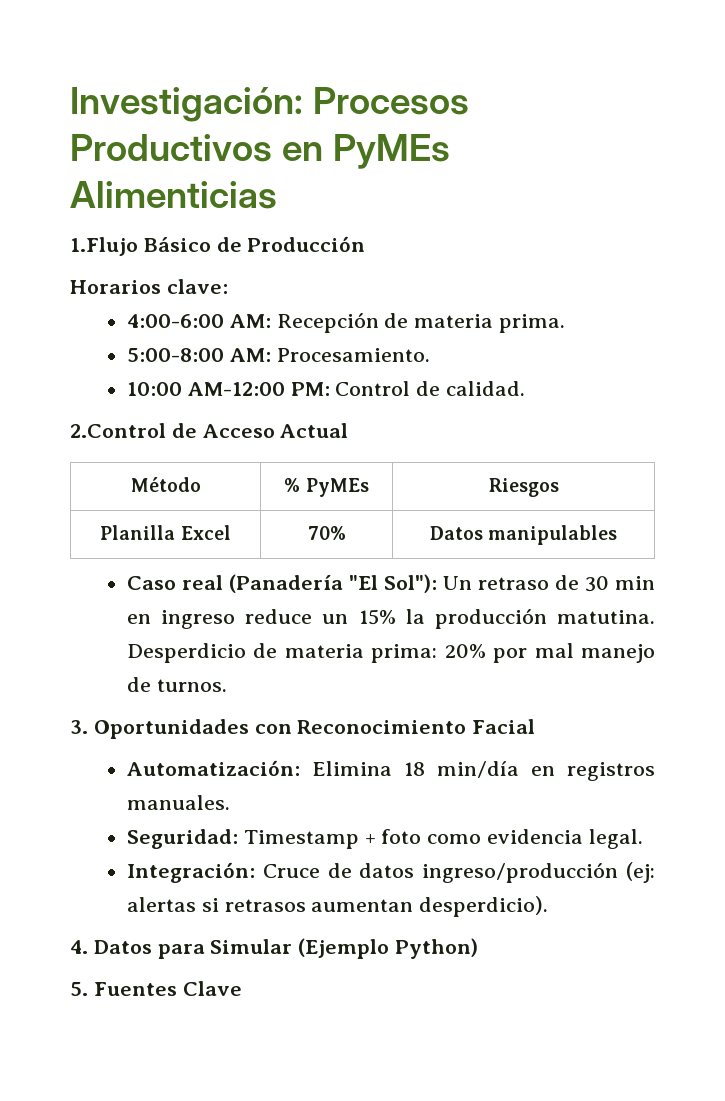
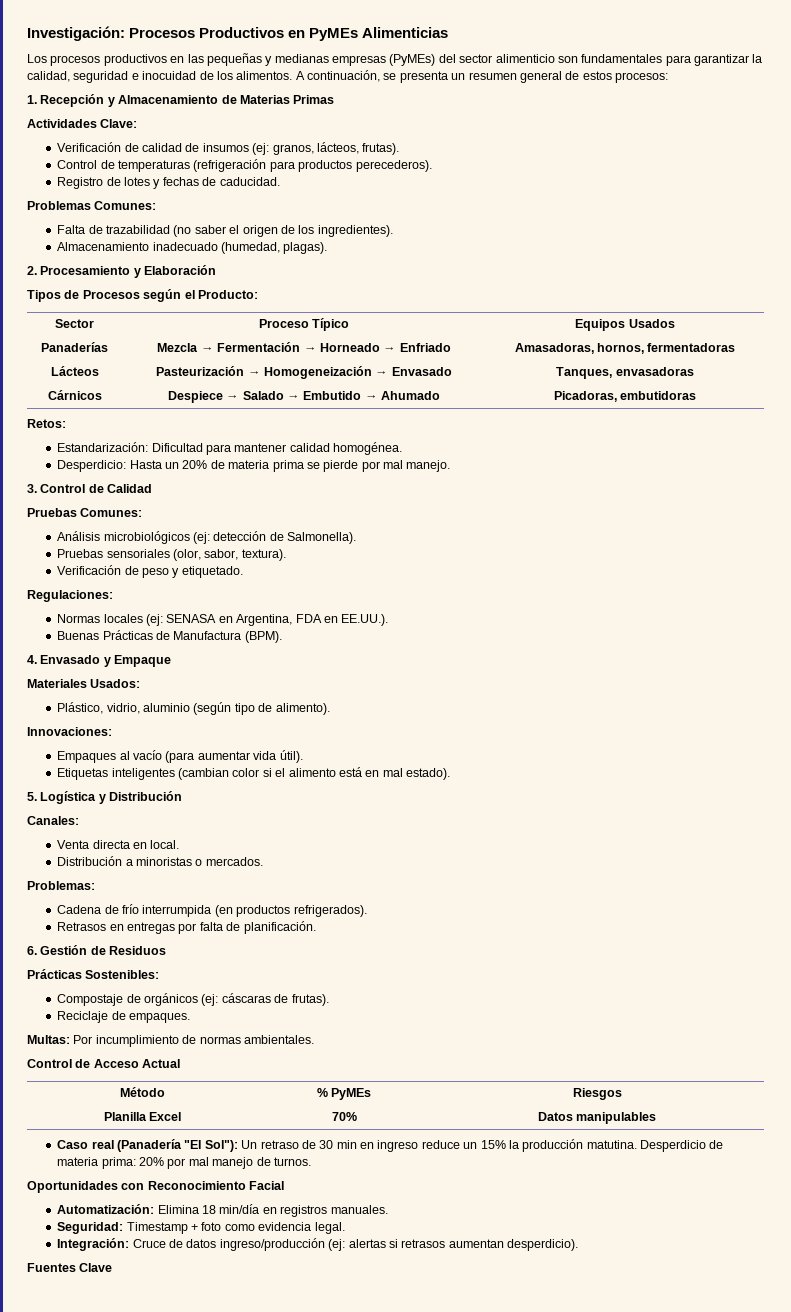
[70,236,366,256] [70,279,228,294] [127,312,566,333] [127,348,430,362] [127,381,526,396] [70,423,166,438] 1.Flujo Básico de Producción // Horarios clave: // 4:00-6:00 AM: Recepción de materia prima. // 5:00-8:00 AM: Procesamiento. // 10:00 AM-12:00 PM: Control de calidad. // 2.Control -> [27,53,763,66] [27,70,668,83] [27,94,335,107] [27,119,138,128] [57,142,400,155] [57,159,432,172] [57,177,280,189] [27,201,157,210] [57,225,393,237] [57,242,328,254] [27,265,217,278] [27,289,258,302] [55,319,94,328] [258,318,350,331] [575,319,675,331] [41,342,108,352] [157,342,451,352] [514,343,736,354] [50,366,99,376] [156,366,452,379] [556,367,694,379] [47,390,102,400] [167,391,441,403] [553,391,697,402] [27,419,66,428] [57,442,403,455] [57,460,451,472] [27,484,153,493] [27,508,143,517] [57,531,357,544] [57,549,286,561] [57,565,243,578] [27,590,113,602] [57,614,389,626] [57,630,282,643] [27,655,172,667] [27,679,141,688] [57,702,330,715] [27,727,112,736] [57,750,303,763] [57,767,451,780] [27,791,183,804] [27,816,79,825] [57,840,180,849] [57,856,263,866] [27,881,95,890] [57,904,367,917] [57,921,316,934] [27,945,167,955] [27,969,160,979] [57,993,329,1006] [57,1011,191,1023] [27,1035,314,1047] [27,1059,72,1068] Los procesos productivos en las pequeñas y medianas empresas (PyMEs) del sector alimenticio son fundamentales para garantizar la calidad, seguridad e inocuidad de los alimentos. A continuación, se presenta un resumen general de estos procesos: // 1. Recepción y Almacenamiento de Materias Primas // Actividades Clave: // Verificación de calidad de insumos (ej: granos, lácteos, frutas). // Control de temperaturas (refrigeración para productos perecederos). // Registro de lotes y fechas de caducidad. // Problemas Comunes: // Falta de trazabilidad (no saber el origen de los ingredientes). // Almacenamiento inadecuado (humedad, plagas). // 2. Procesamiento y Elaboración // Tipos de Procesos según el Producto: // Sector | Proceso Típico | Equipos Usados // Panaderías | Mezcla → Fermentación → Horneado → Enfriado | Amasadoras, hornos, fermentadoras // Lácteos | Pasteurización → Homogeneización → Envasado | Tanques, envasadoras // Cárnicos | Despiece → Salado → Embutido → Ahumado | Picadoras, embutidoras // Retos: // Estandarización: Dificultad para mantener calidad homogénea. // Desperdicio: Hasta un 20% de materia prima se pierde por mal manejo. // 3. Control de Calidad // Pruebas Comunes: // Análisis microbiológicos (ej: detección de Salmonella). // Pruebas sensoriales (olor, sabor, textura). // Verificación de peso y etiquetado. // Regulaciones: // Normas locales (ej: SENASA en Argentina, FDA en EE.UU.). // Buenas Prácticas de Manufactura (BPM). // 4. Envasado y Empaque // Materiales Usados: // Plástico, vidrio, aluminio (según tipo de alimento). // Innovaciones: // Empaques al vacío (para aumentar vida útil). // Etiquetas inteligentes (cambian color si el alimento está en mal estado). // 5. Logística y Distribución // Canales: // Venta directa en local. // Distribución a minoristas o mercados. // Problemas: // Cadena de frío interrumpida (en productos refrigerados). // Retrasos en entregas por falta de planificación. // 6. Gestión de Residuos // Prácticas Sostenibles: // Compostaje de orgánicos (ej: cáscaras de frutas). // Reciclaje de empaques. // Multas: Por incumplimiento de normas ambientales. // Control
[70,720,88,734] 3. -> (311, 1161) none
[70,938,479,959] [70,982,88,996] 4. Datos para Simular (Ejemplo Python) // 5. -> (579, 1245) none

